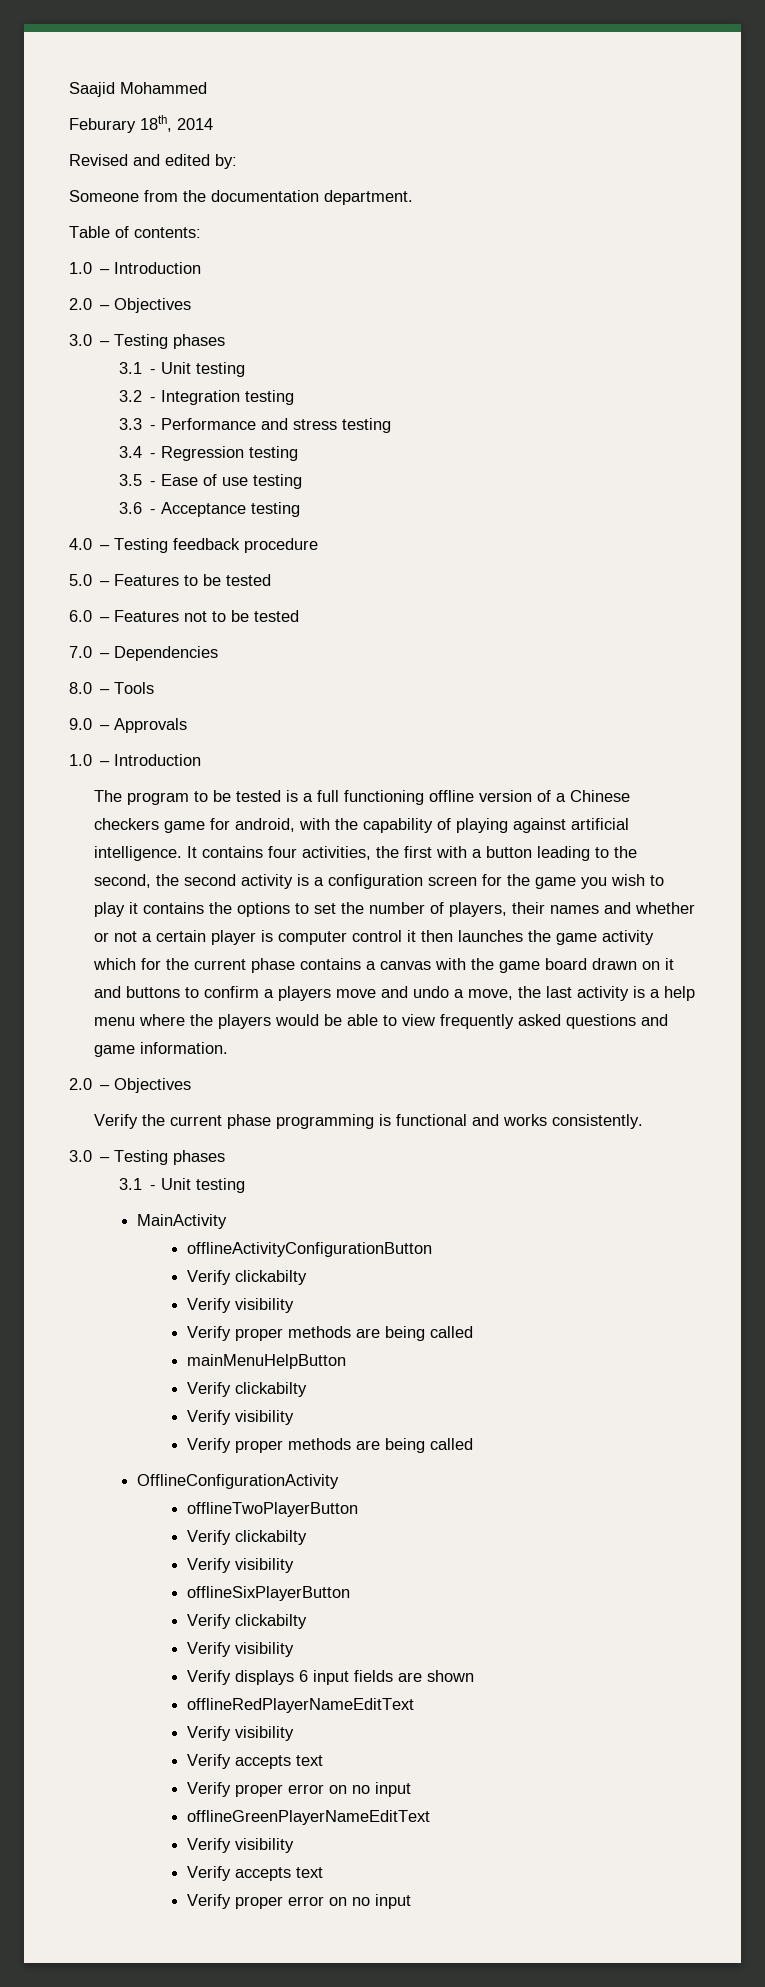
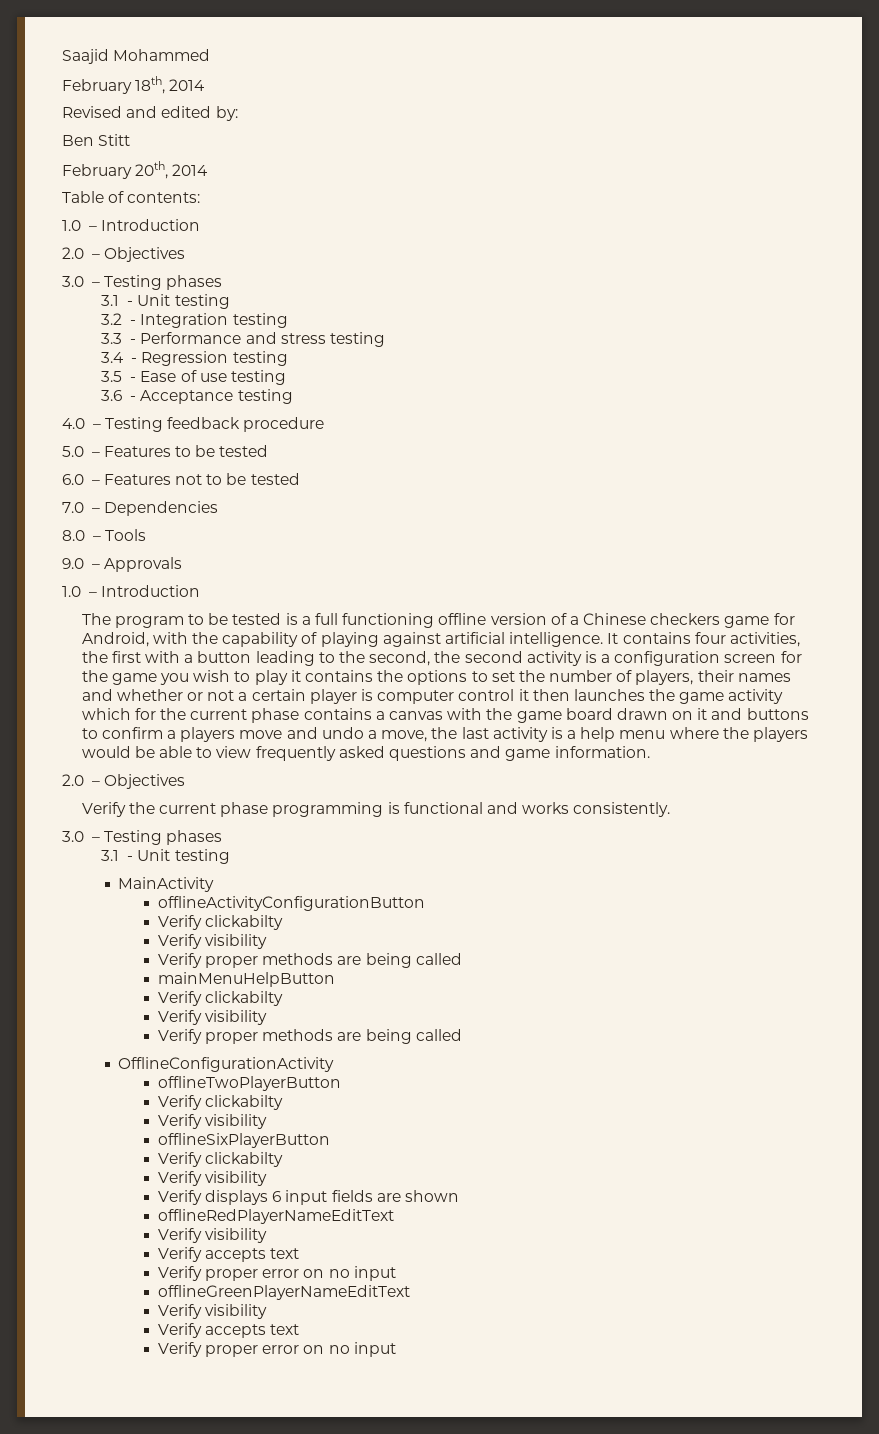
[69,118,136,133] Feburary -> [62,79,132,94] February
[69,190,413,205] Someone from the documentation department. -> [62,134,131,146] [62,161,209,179] Ben Stitt // February 20th, 2014
[235,818,296,832] android, -> [81,632,149,647] Android,

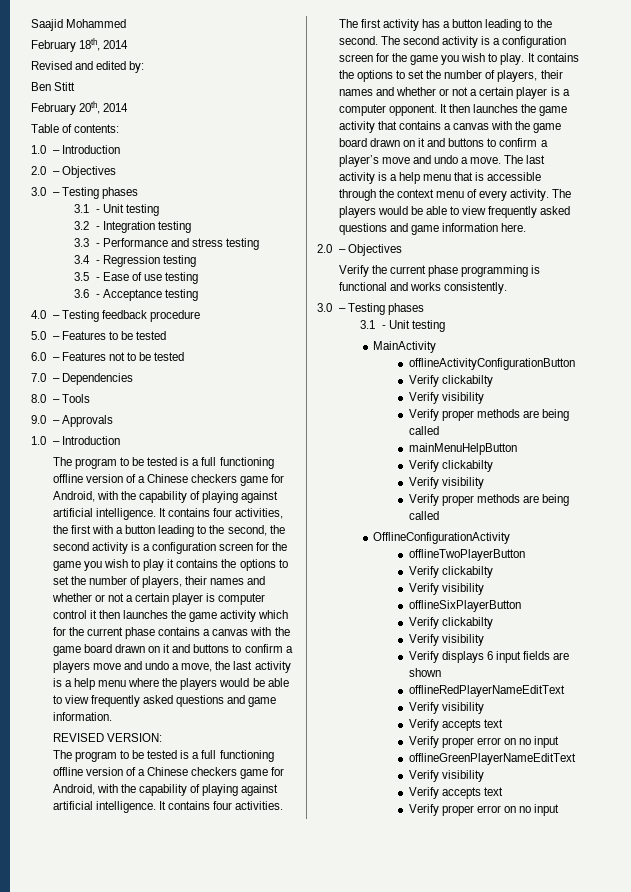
(650, 752) none -> [52,733,162,742] [52,750,274,762] [52,767,285,779] [52,784,279,796] [52,801,284,813] [338,19,552,31] [338,36,567,48] [338,53,579,65] [338,70,563,82] [338,87,570,99] [338,104,568,116] [338,121,562,133] [338,138,548,147] [338,155,546,167] [338,172,542,184] [338,189,572,201] [338,206,571,218] [338,223,527,235] // REVISED VERSION: // The program to be tested is a full functioning offline version of a Chinese checkers game for Android, with the capability of playing against artificial intelligence. It contains four activities. The first activity has a button leading to the second. The second activity is a configuration screen for the game you wish to play. It contains the options to set the number of players, their names and whether or not a certain player is a computer opponent. It then launches the game activity that contains a canvas with the game board drawn on it and buttons to confirm a player’s move and undo a move. The last activity is a help menu that is accessible through the context menu of every activity. The players would be able to view frequently asked questions and game information here.

